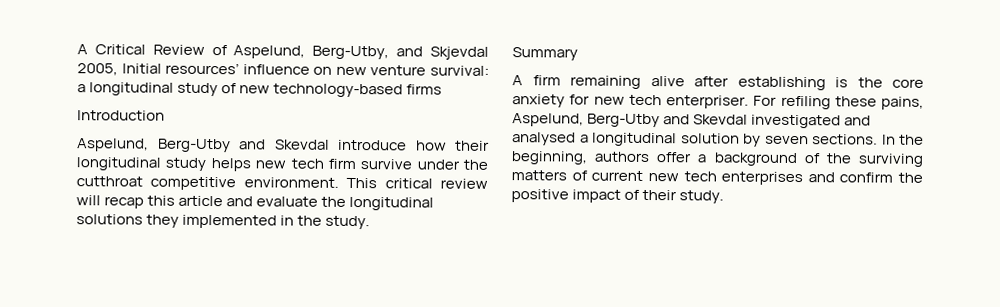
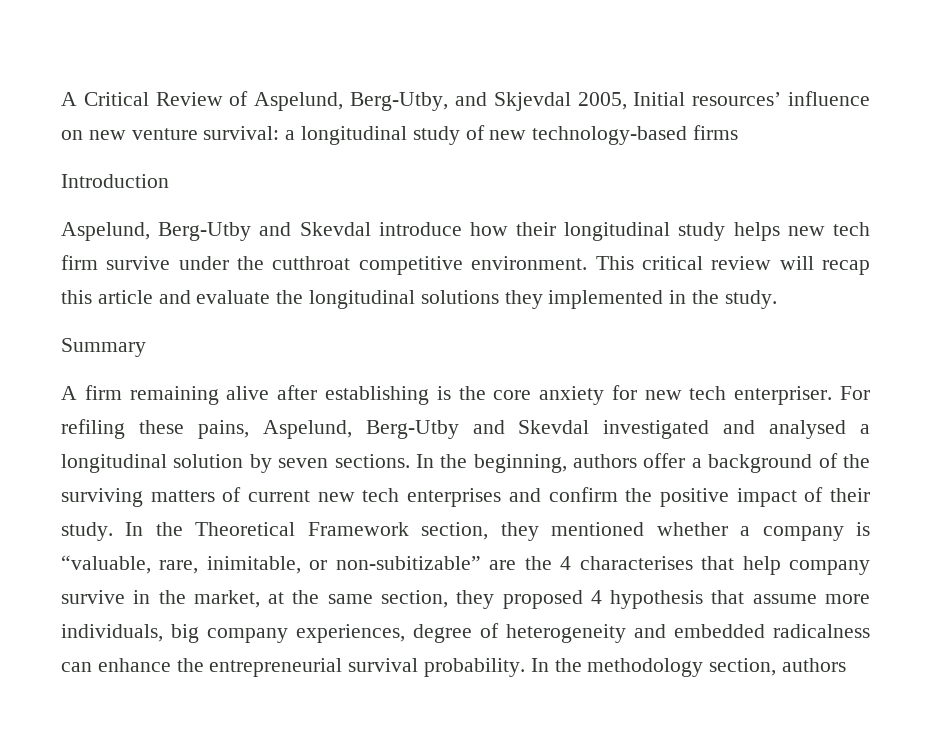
(725, 197) none -> [125,522,871,541] [61,555,870,575] [61,590,871,609] [61,623,870,643] [61,658,847,677] In the Theoretical Framework section, they mentioned whether a company is “valuable, rare, inimitable, or non-subitizable” are the 4 characterises that help company survive in the market, at the same section, they proposed 4 hypothesis that assume more individuals, big company experiences, degree of heterogeneity and embedded radicalness can enhance the entrepreneurial survival probability. In the methodology section, authors

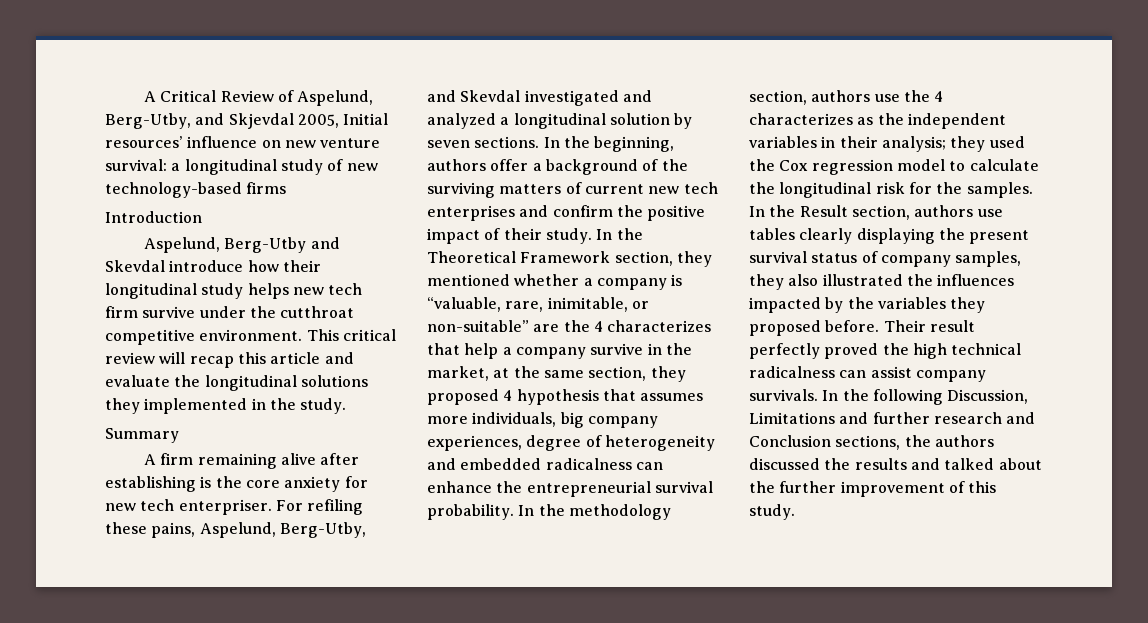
[365,420,459,439] Berg-Utby -> [279,522,366,538] Berg-Utby,
[769,420,847,439] analysed -> [427,113,496,129] analyzed
[335,556,481,570] non-subitizable” -> [427,320,529,332] non-suitable”
[579,556,693,570] characterises -> [607,320,712,332] characterizes
(781, 565) none -> [502,347,512,355] a
[752,594,817,604] assume -> [640,393,704,401] assumes
(847, 665) none -> [874,90,944,102] [749,113,1006,129] [749,136,1025,152] [749,159,1039,175] [749,182,1033,198] [749,205,1003,220] [749,228,1030,244] [749,251,1022,267] [749,274,1015,290] [749,297,986,313] [749,320,975,336] [749,343,1022,359] [749,366,986,382] [749,389,1029,405] [749,412,1036,424] [749,435,994,450] [749,458,1042,470] [749,481,997,497] [749,504,795,520] use the 4 characterizes as the independent variables in their analysis; they used the Cox regression model to calculate the longitudinal risk for the samples. In the Result section, authors use tables clearly displaying the present survival status of company samples, they also illustrated the influences impacted by the variables they proposed before. Their result perfectly proved the high technical radicalness can assist company survivals. In the following Discussion, Limitations and further research and Conclusion sections, the authors discussed the results and talked about the further improvement of this study.

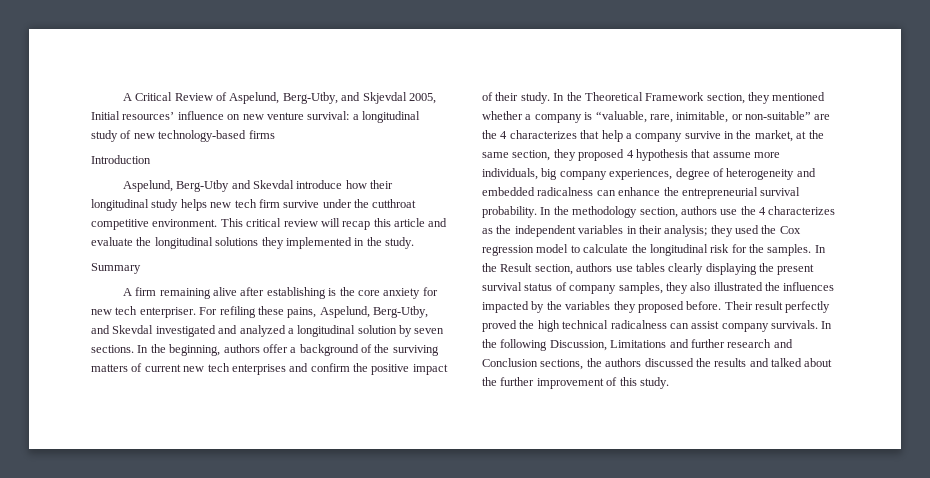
[640,393,704,401] assumes -> [712,152,751,158] assume

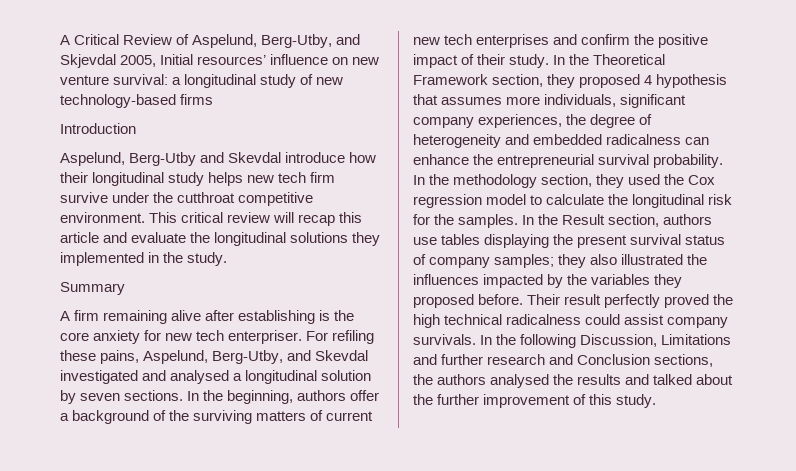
[239,325,286,337] analyzed -> [170,370,230,384] analysed
[772,92,826,101] [482,111,831,123] [482,130,824,142] [482,149,576,161] mentioned whether a company is “valuable, rare, inimitable, or non-suitable” are the 4 characterizes that help a company survive in the market, at the same section, they -> (576, 81) none
[712,152,751,158] assume -> [441,97,503,105] assumes
[541,168,558,180] big -> [620,94,687,108] significant
(673, 174) none -> [566,114,587,125] the
[680,206,836,215] [482,225,708,237] authors use the 4 characterizes as the independent variables in their analysis; -> (593, 180) none
[668,263,704,275] clearly -> (481, 239) none
[618,282,663,294] samples, -> [494,254,555,268] samples;
[669,323,689,329] can -> [585,314,621,325] could
[644,358,694,367] discussed -> [490,374,550,388] analysed

